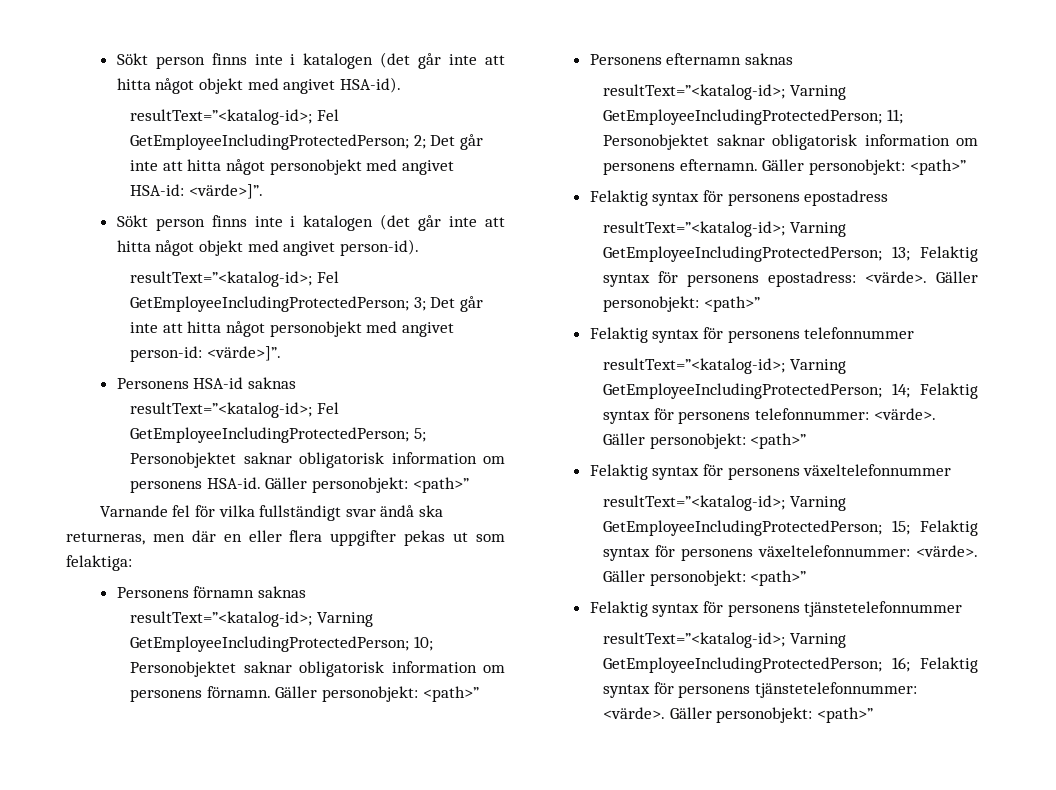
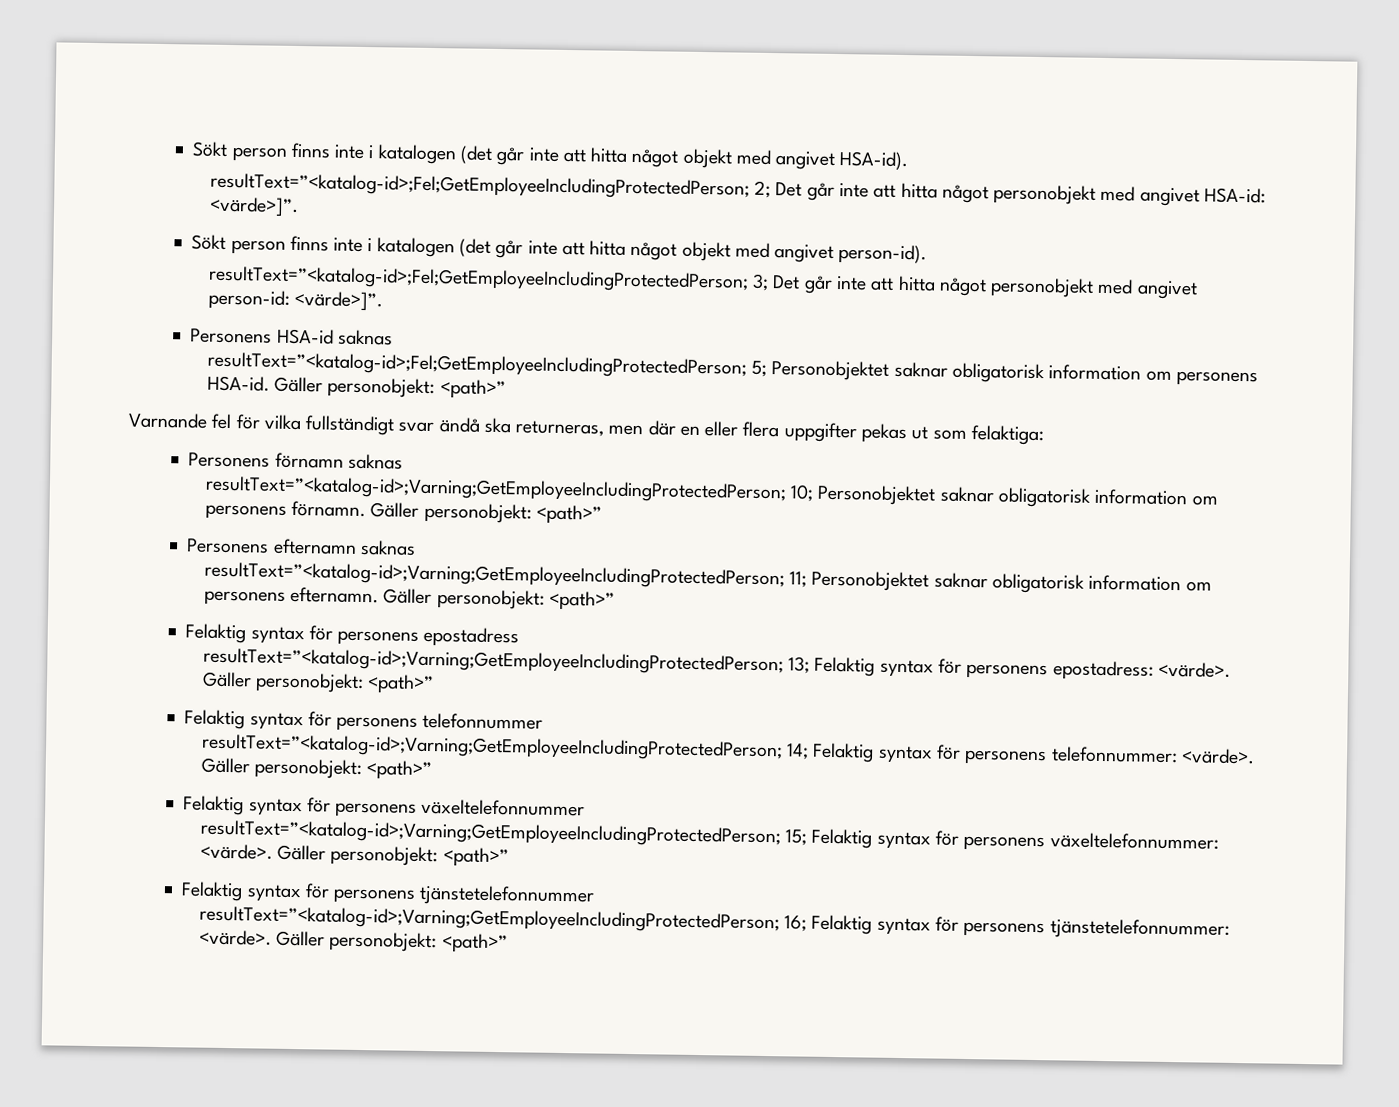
[130,109,339,125] [130,134,410,150] resultText=”<katalog-id>; Fel GetEmployeeIncludingProtectedPerson; -> [209,172,750,200] resultText=”<katalog-id>;Fel;GetEmployeeIncludingProtectedPerson;
[130,271,339,287] [130,296,410,312] resultText=”<katalog-id>; Fel GetEmployeeIncludingProtectedPerson; -> [207,265,749,293] resultText=”<katalog-id>;Fel;GetEmployeeIncludingProtectedPerson;
[130,402,339,418] [130,427,410,443] resultText=”<katalog-id>; Fel GetEmployeeIncludingProtectedPerson; -> [206,351,747,379] resultText=”<katalog-id>;Fel;GetEmployeeIncludingProtectedPerson;
[130,611,373,627] [130,636,410,652] resultText=”<katalog-id>; Varning GetEmployeeIncludingProtectedPerson; -> [204,475,787,504] resultText=”<katalog-id>;Varning;GetEmployeeIncludingProtectedPerson;
[603,84,846,100] [603,109,883,125] resultText=”<katalog-id>; Varning GetEmployeeIncludingProtectedPerson; -> [203,561,785,590] resultText=”<katalog-id>;Varning;GetEmployeeIncludingProtectedPerson;
[603,221,846,237] [603,246,883,262] resultText=”<katalog-id>; Varning GetEmployeeIncludingProtectedPerson; -> [202,647,784,676] resultText=”<katalog-id>;Varning;GetEmployeeIncludingProtectedPerson;
[603,358,846,374] [603,383,883,399] resultText=”<katalog-id>; Varning GetEmployeeIncludingProtectedPerson; -> [200,733,783,762] resultText=”<katalog-id>;Varning;GetEmployeeIncludingProtectedPerson;
[603,495,846,511] [603,520,883,536] resultText=”<katalog-id>; Varning GetEmployeeIncludingProtectedPerson; -> [199,819,781,848] resultText=”<katalog-id>;Varning;GetEmployeeIncludingProtectedPerson;
[603,632,846,648] [603,657,883,673] resultText=”<katalog-id>; Varning GetEmployeeIncludingProtectedPerson; -> [198,905,780,934] resultText=”<katalog-id>;Varning;GetEmployeeIncludingProtectedPerson;

